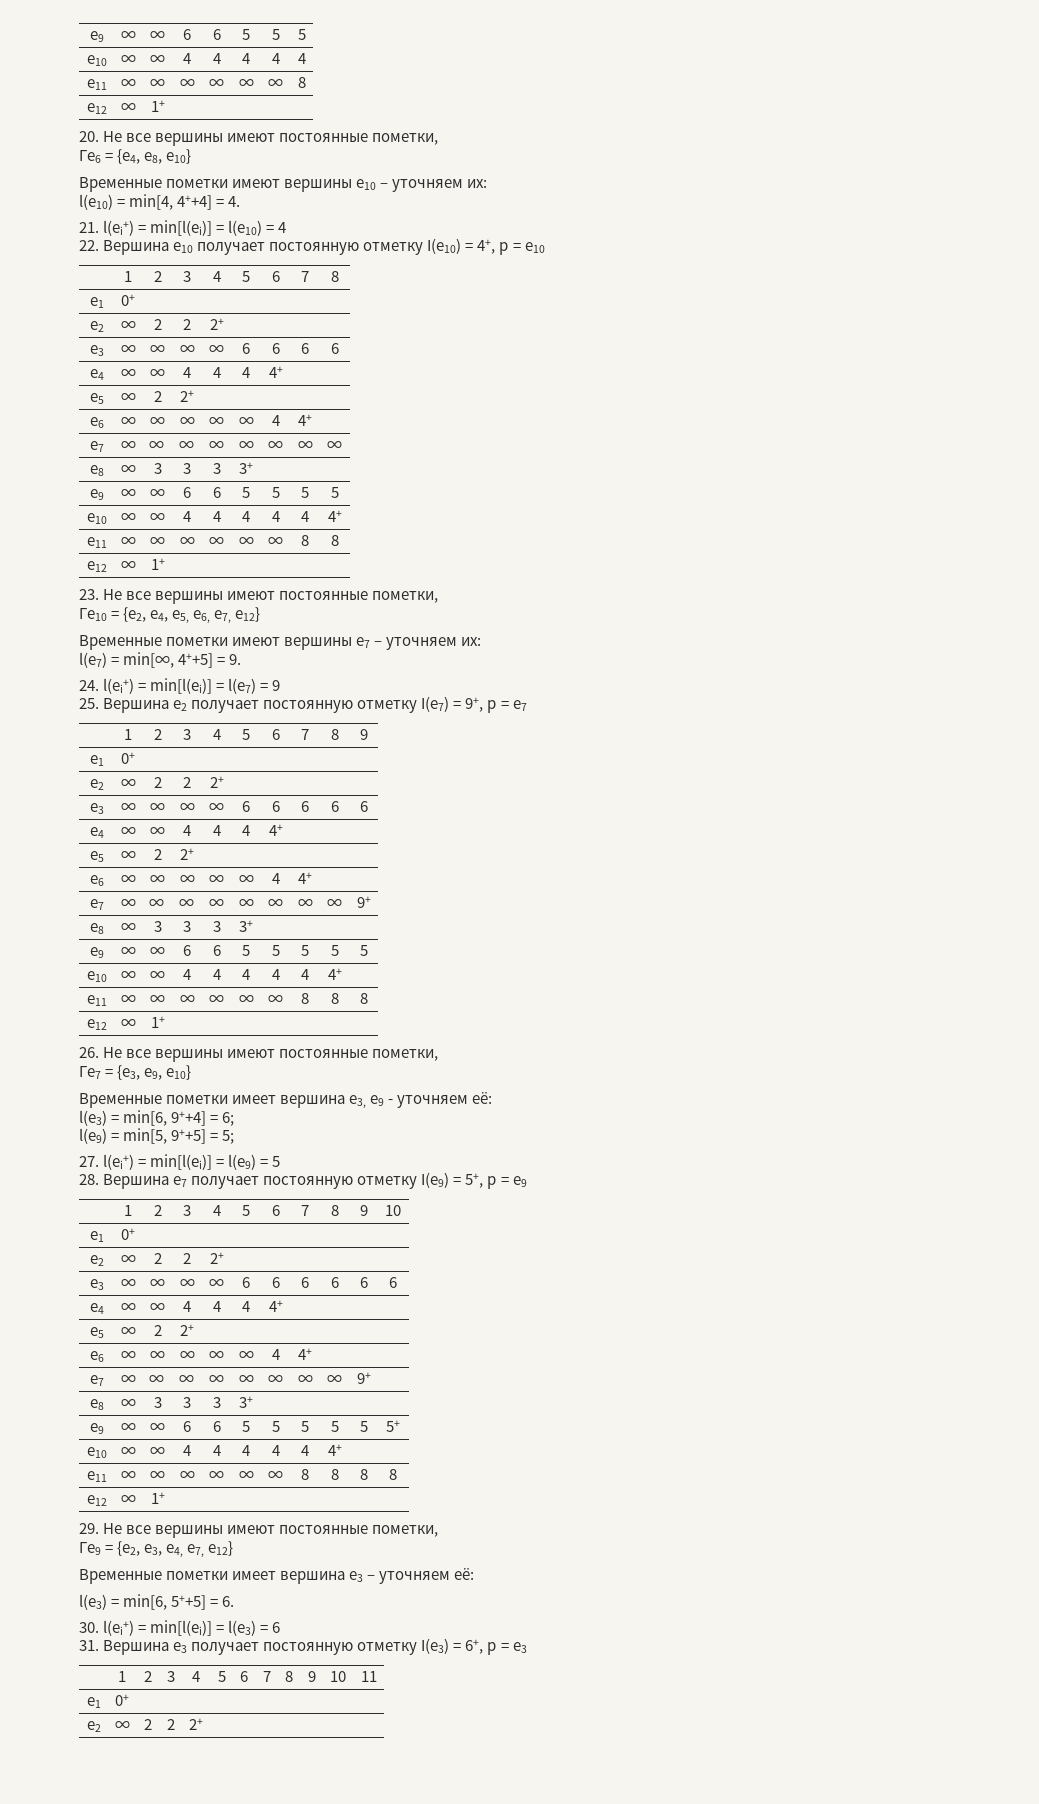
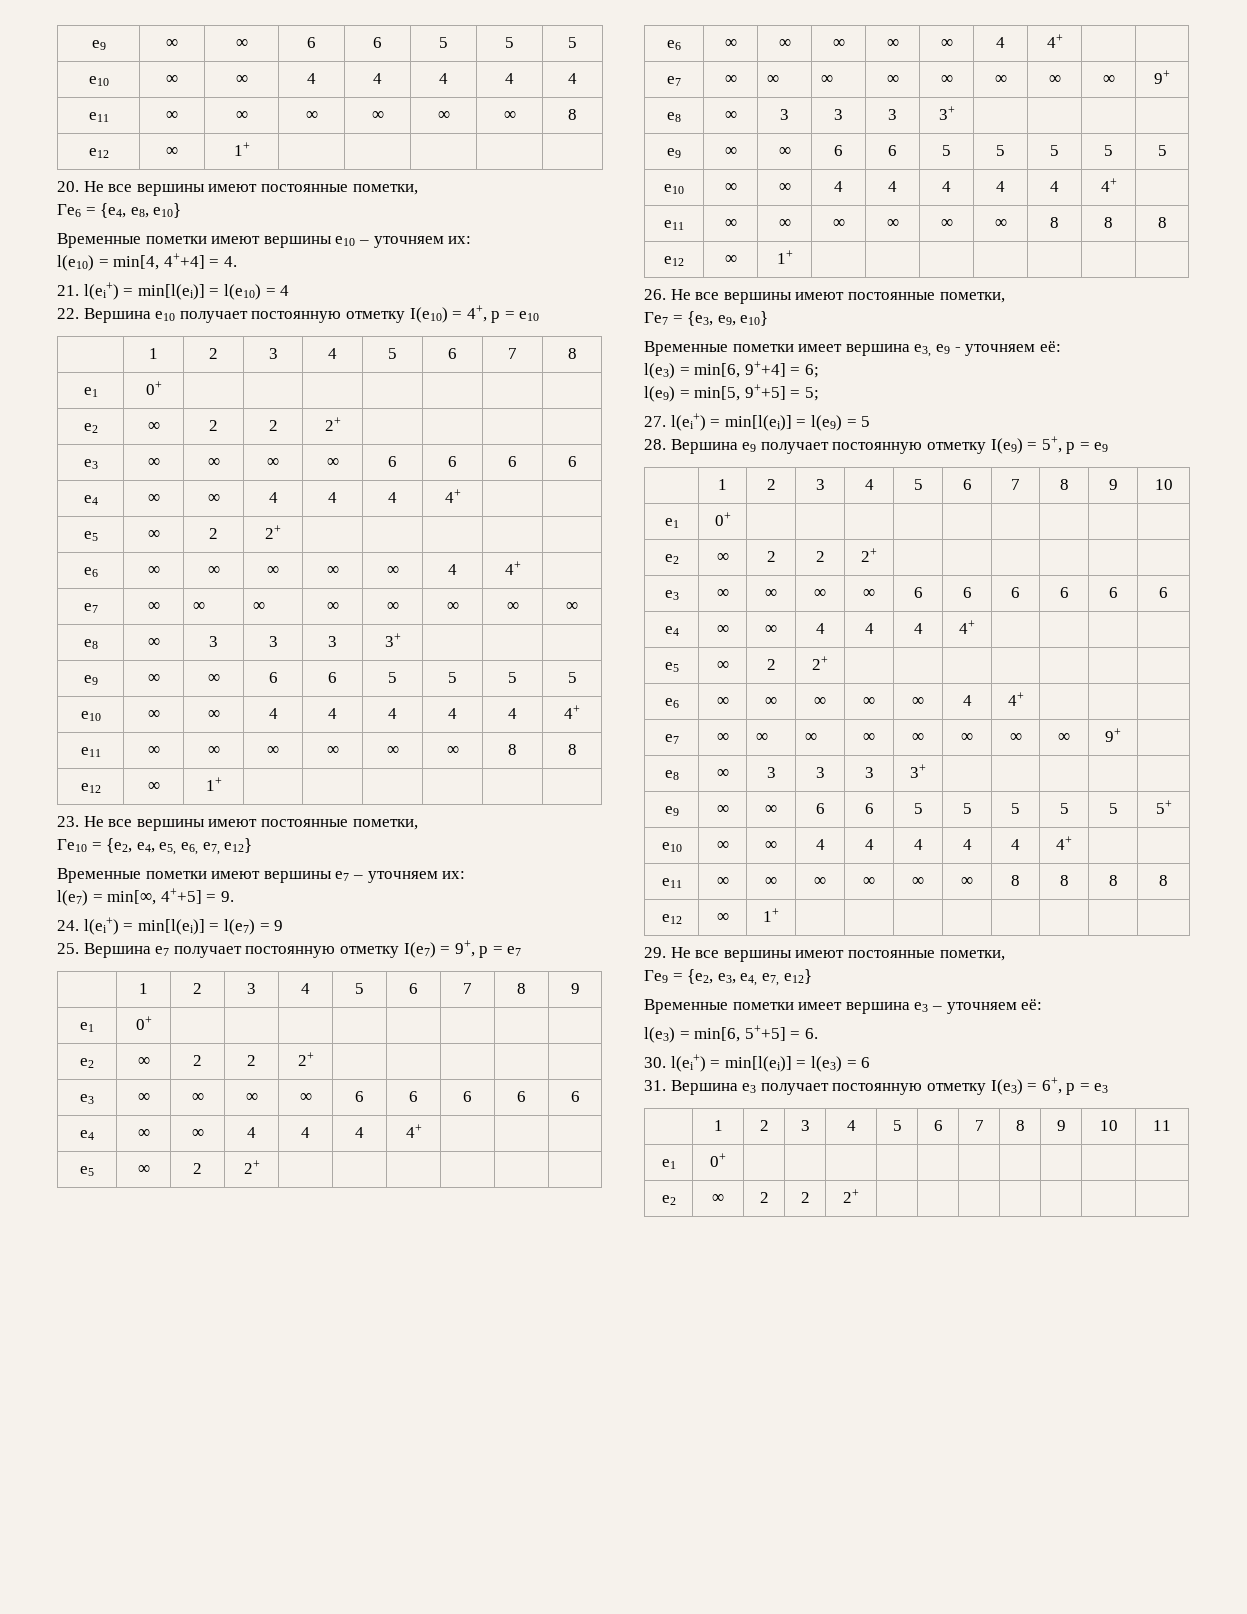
[173,700,188,711] e2 -> [155,946,170,956] e7
[173,1176,188,1187] e7 -> [742,442,757,452] e9

